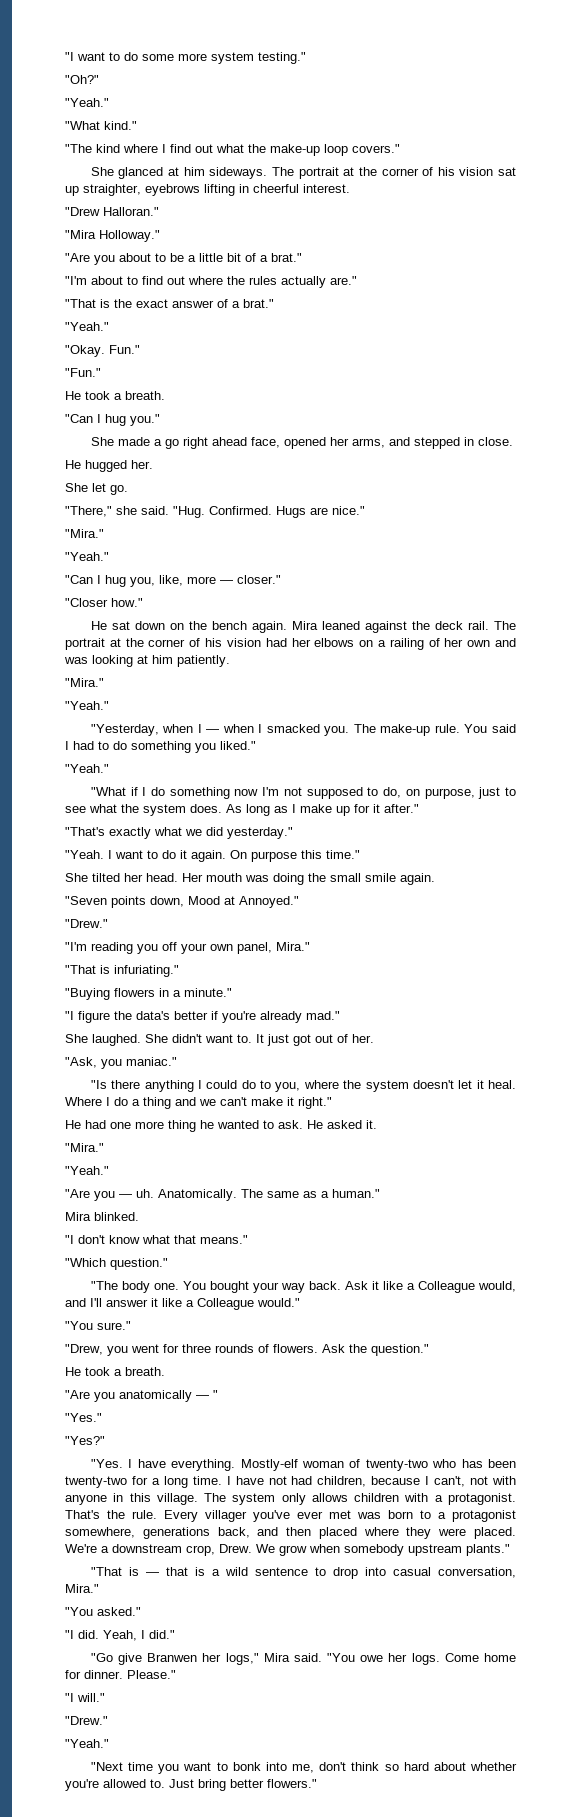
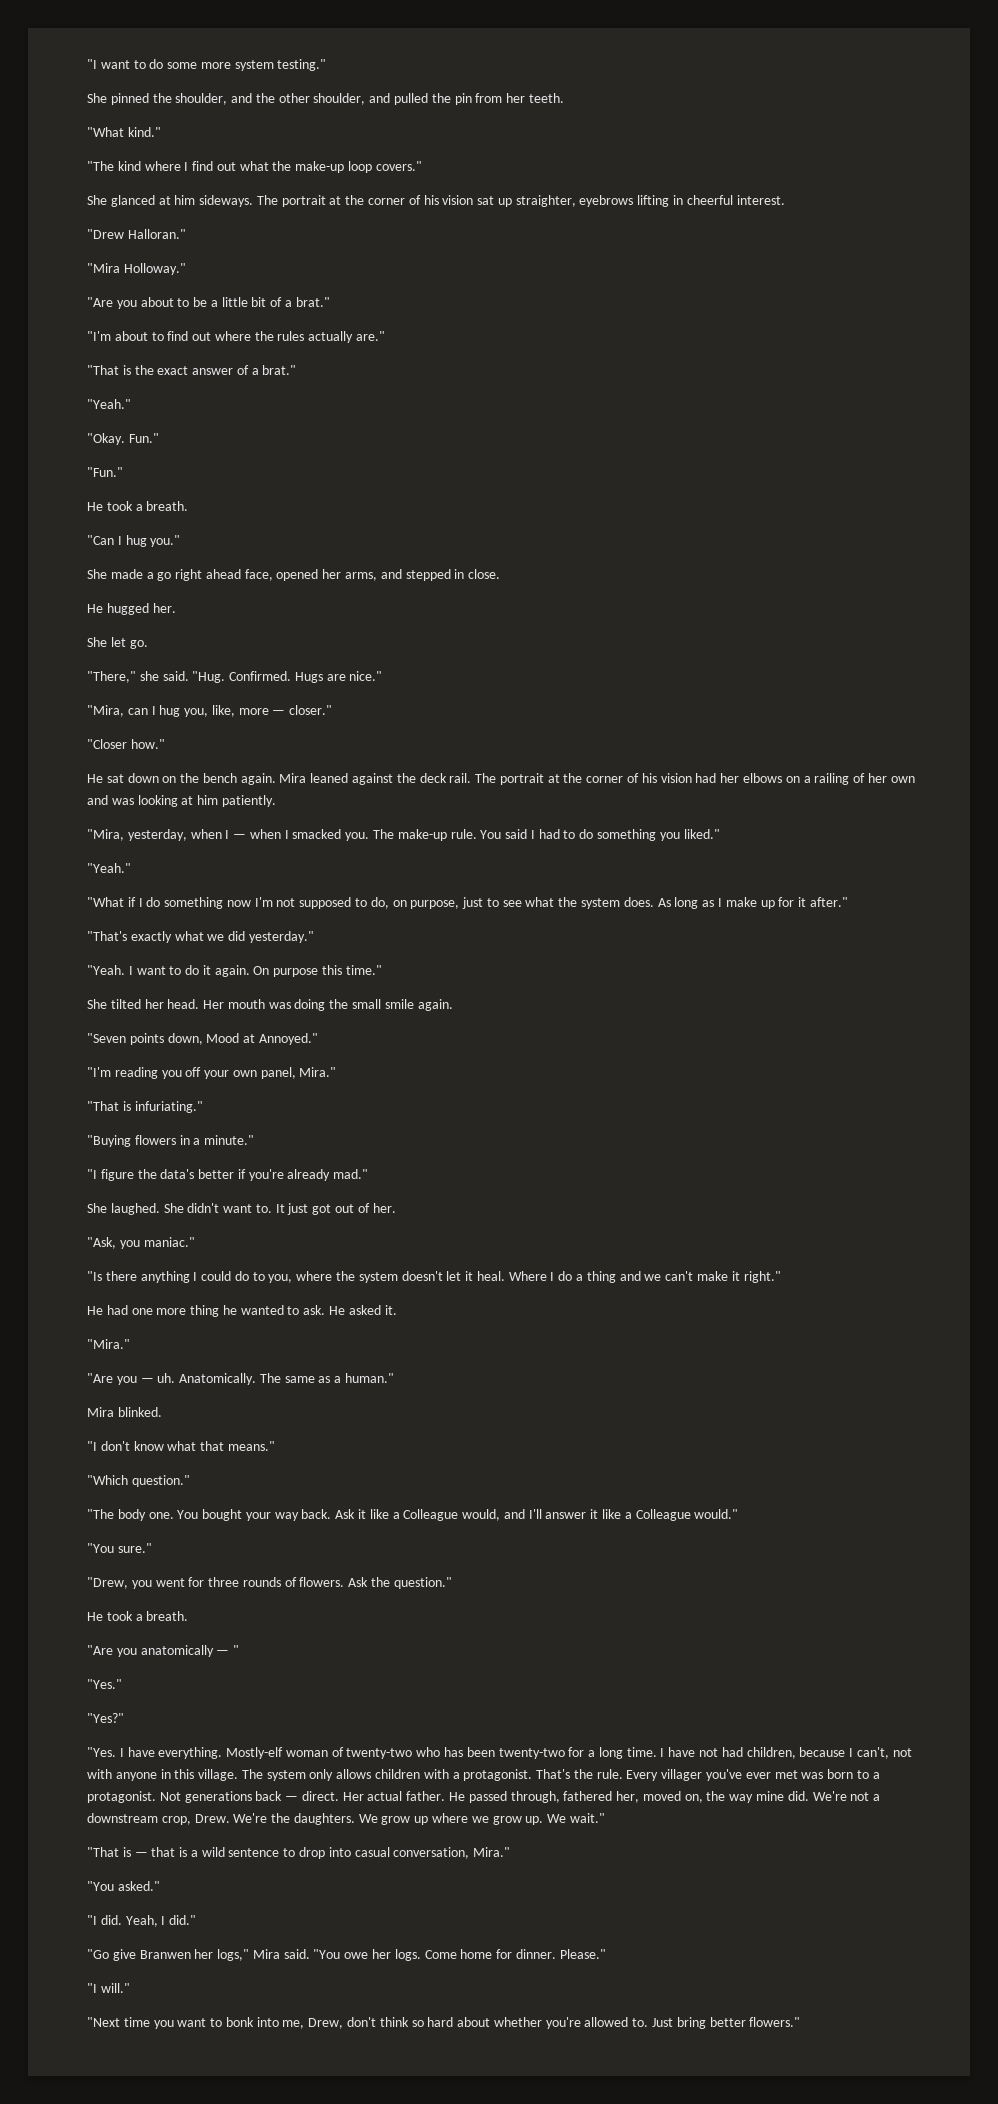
[65,75,99,84] [65,98,109,107] "Oh?" // "Yeah." -> [87,93,564,105] She pinned the shoulder, and the other shoulder, and pulled the pin from her teeth.
[65,529,104,538] [65,552,109,561] [65,575,93,584] "Mira." // "Yeah." // "Can -> [87,705,148,717] "Mira, can
[65,678,104,687] [65,701,109,710] [90,724,159,736] "Mira." // "Yeah." // "Yesterday, -> [87,829,187,841] "Mira, yesterday,
[65,919,108,928] // "Drew." -> (318, 1039) none
[65,1166,109,1175] // "Yeah." -> (130, 1344) none
[452,1510,516,1522] [65,1527,516,1539] [65,1544,510,1556] protagonist somewhere, generations back, and then placed where they were placed. We're a downstream crop, Drew. We grow when somebody upstream plants." -> [87,1791,881,1803] [87,1813,605,1825] protagonist. Not generations back — direct. Her actual father. He passed through, fathered her, moved on, the way mine did. We're not a downstream crop, Drew. We're the daughters. We grow up where we grow up. We wait."
[65,1716,108,1725] [65,1739,109,1748] // "Drew." // "Yeah." -> (130, 1988) none
(315, 1768) none -> [308,2018,344,2029] Drew,

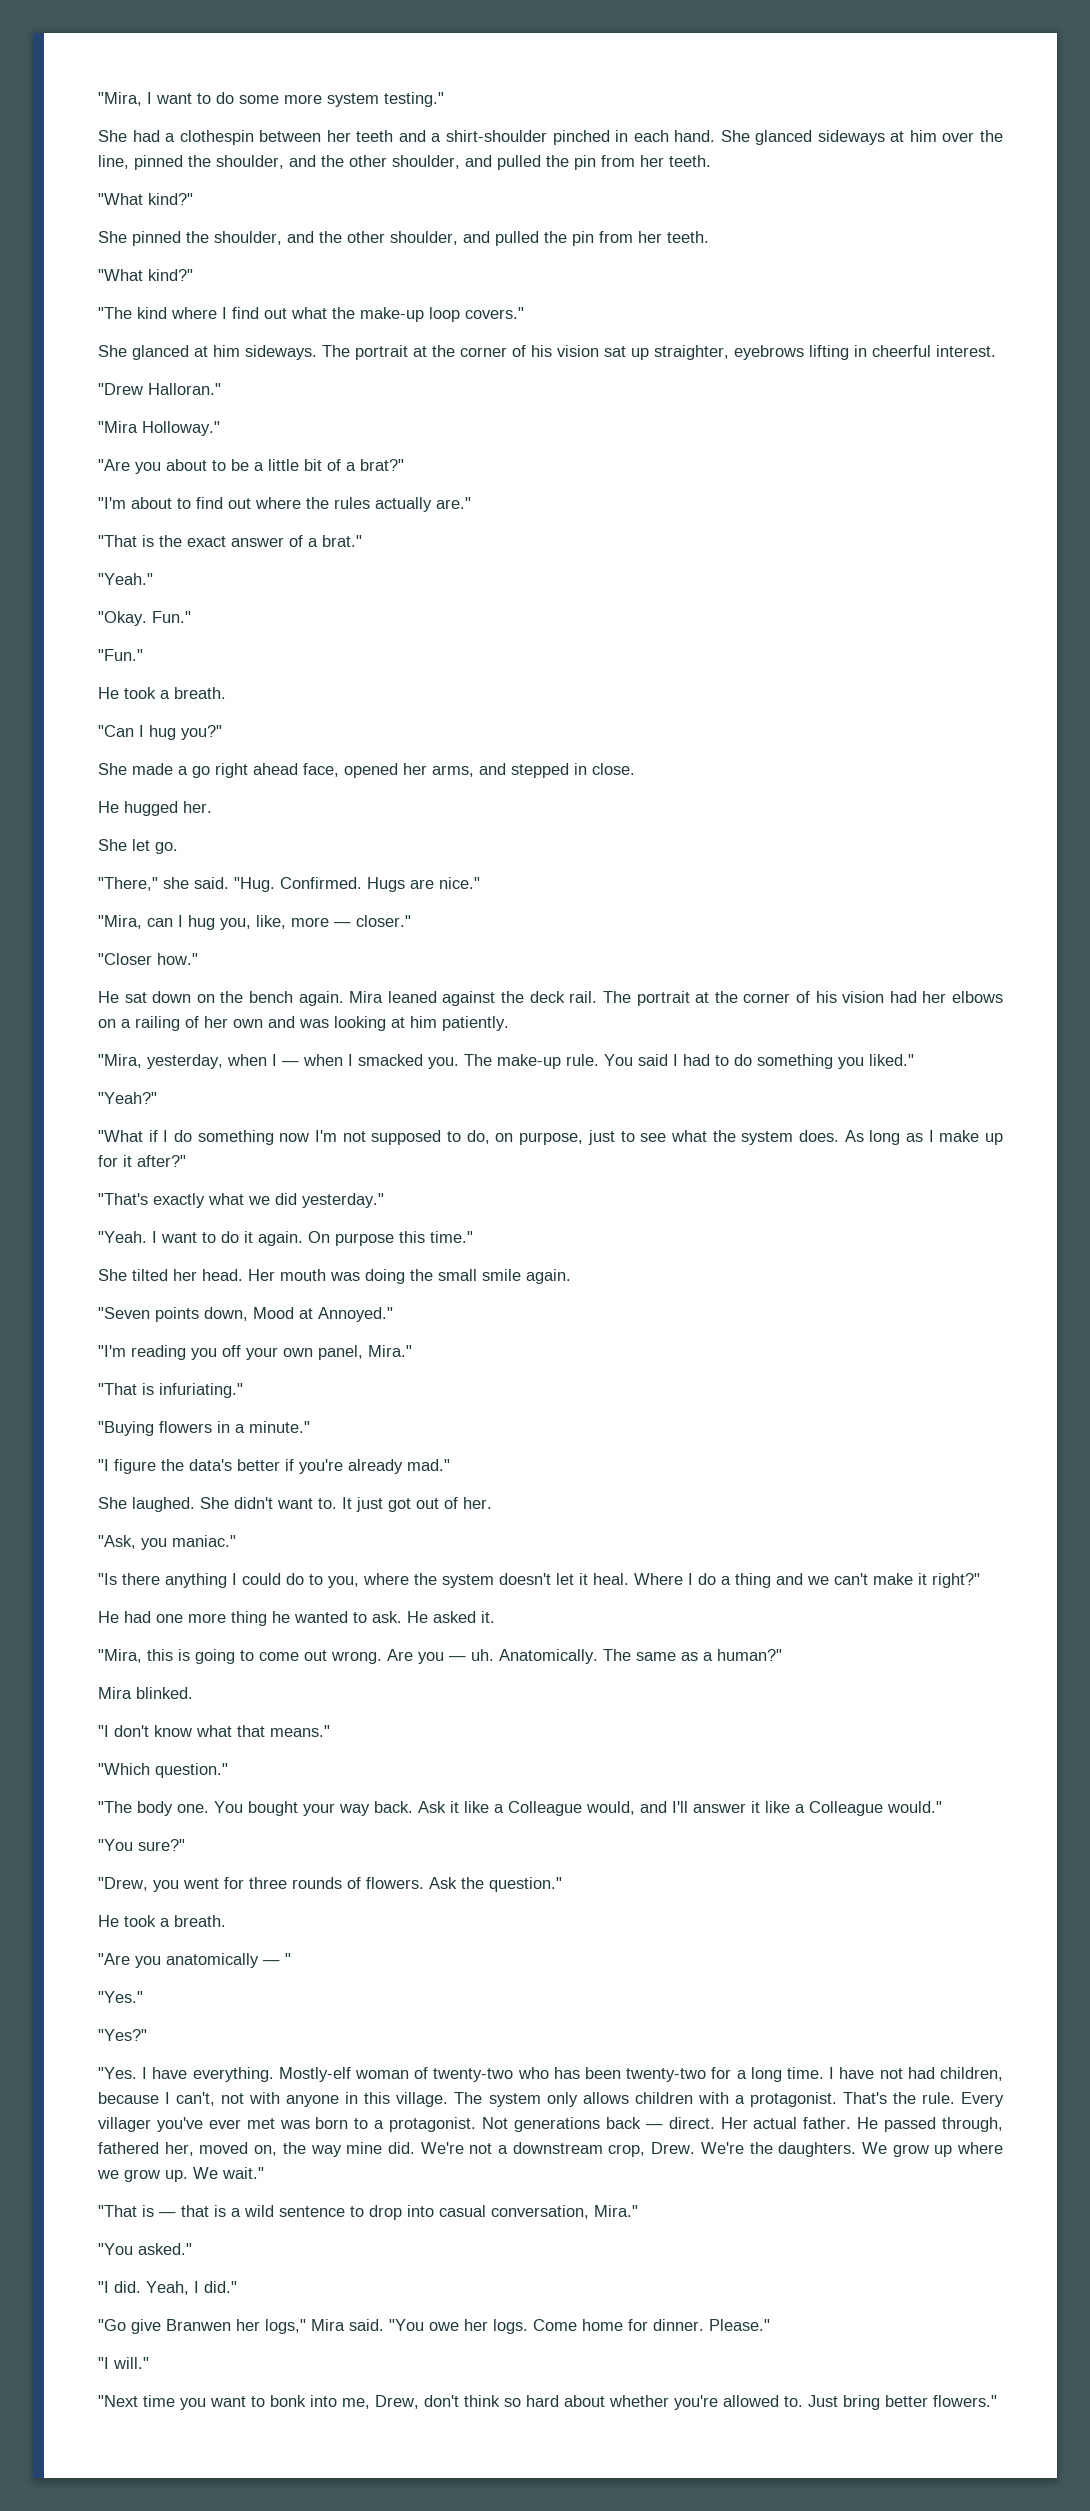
[87,59,97,69] "I -> [98,92,152,106] "Mira, I
(327, 65) none -> [98,130,1003,145] [98,155,711,170] [98,193,193,205] // She had a clothespin between her teeth and a shirt-shoulder pinched in each hand. She glanced sideways at him over the line, pinned the shoulder, and the other shoulder, and pulled the pin from her teeth. // "What kind?"
[127,127,161,137] kind." -> [148,269,193,281] kind?"
[295,297,330,307] brat." -> [360,459,404,471] brat?"
[150,535,181,547] you." -> [181,725,222,740] you?"
[87,863,131,873] "Yeah." -> [98,1092,157,1104] "Yeah?"
[809,897,848,907] after." -> [137,1155,186,1167] after?"
[743,1271,781,1283] right." -> [932,1573,980,1588] right?"
[87,1339,130,1349] [87,1373,113,1383] "Mira." // "Are -> [98,1649,413,1664] "Mira, this is going to come out wrong. Are
[345,1373,395,1383] human." -> [717,1649,782,1661] human?"
[117,1543,152,1553] sure." -> [138,1839,185,1851] sure?"

